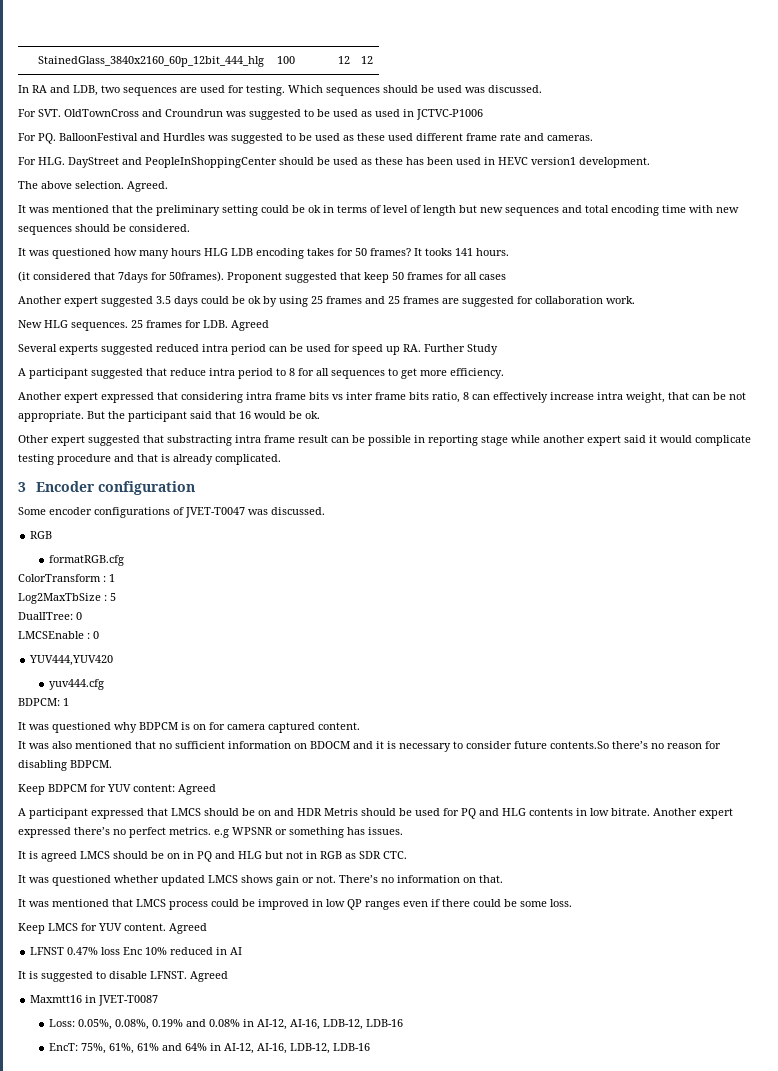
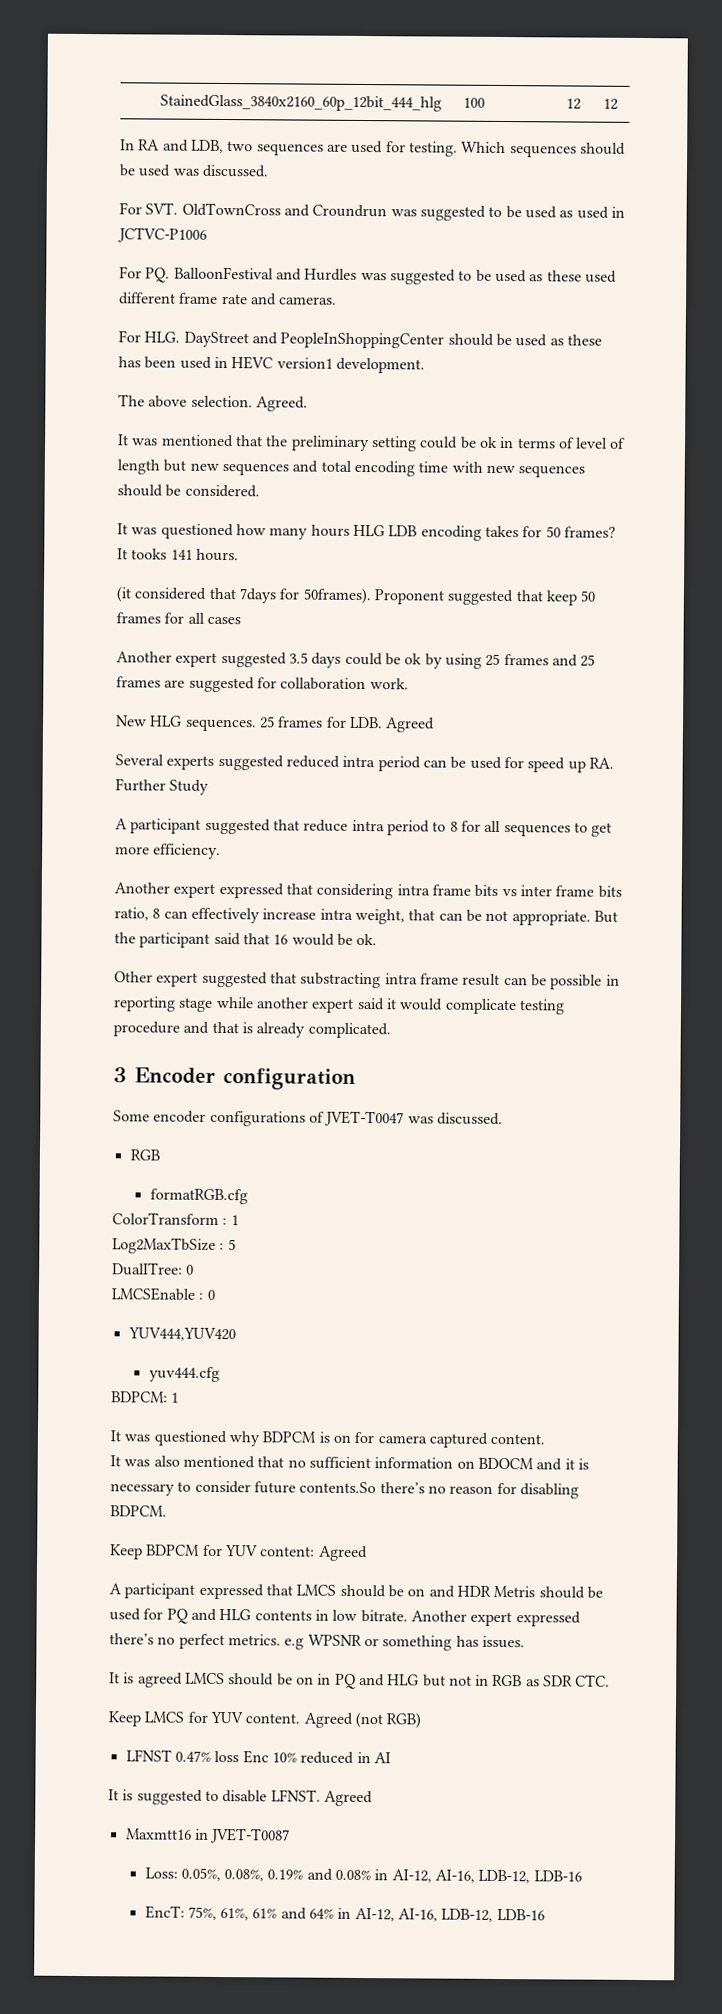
[18,875,503,886] [18,899,572,910] // It was questioned whether updated LMCS shows gain or not. There’s no information on that. // It was mentioned that LMCS process could be improved in low QP ranges even if there could be some loss. -> (611, 1680) none
(207, 928) none -> [354,1711,422,1729] (not RGB)

